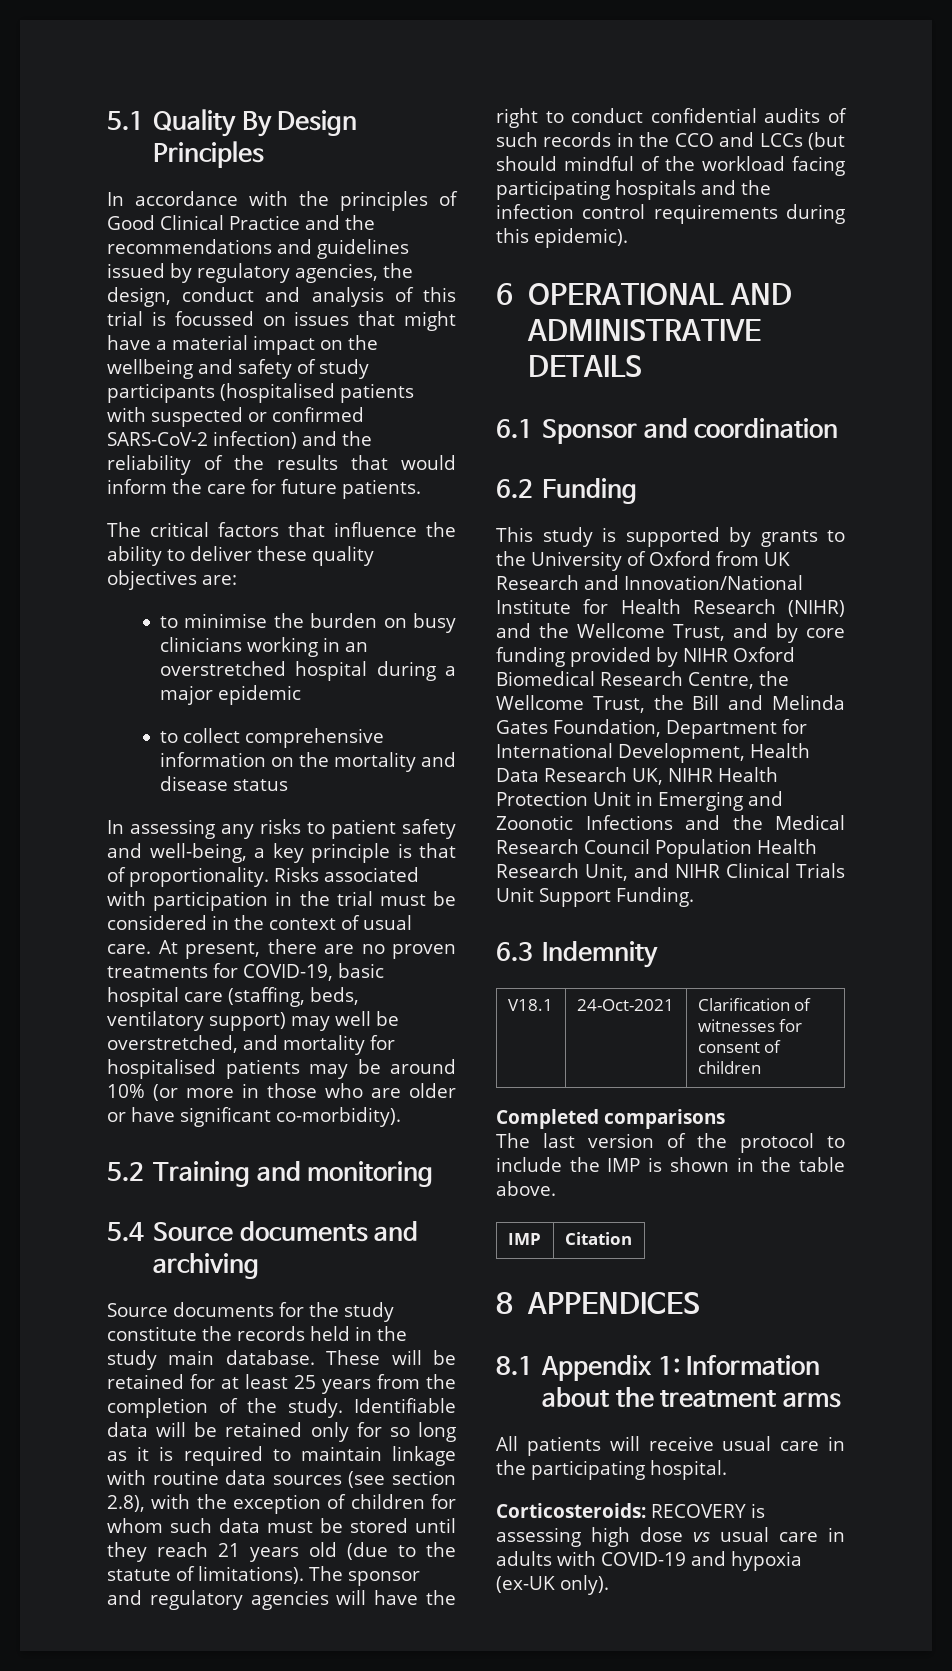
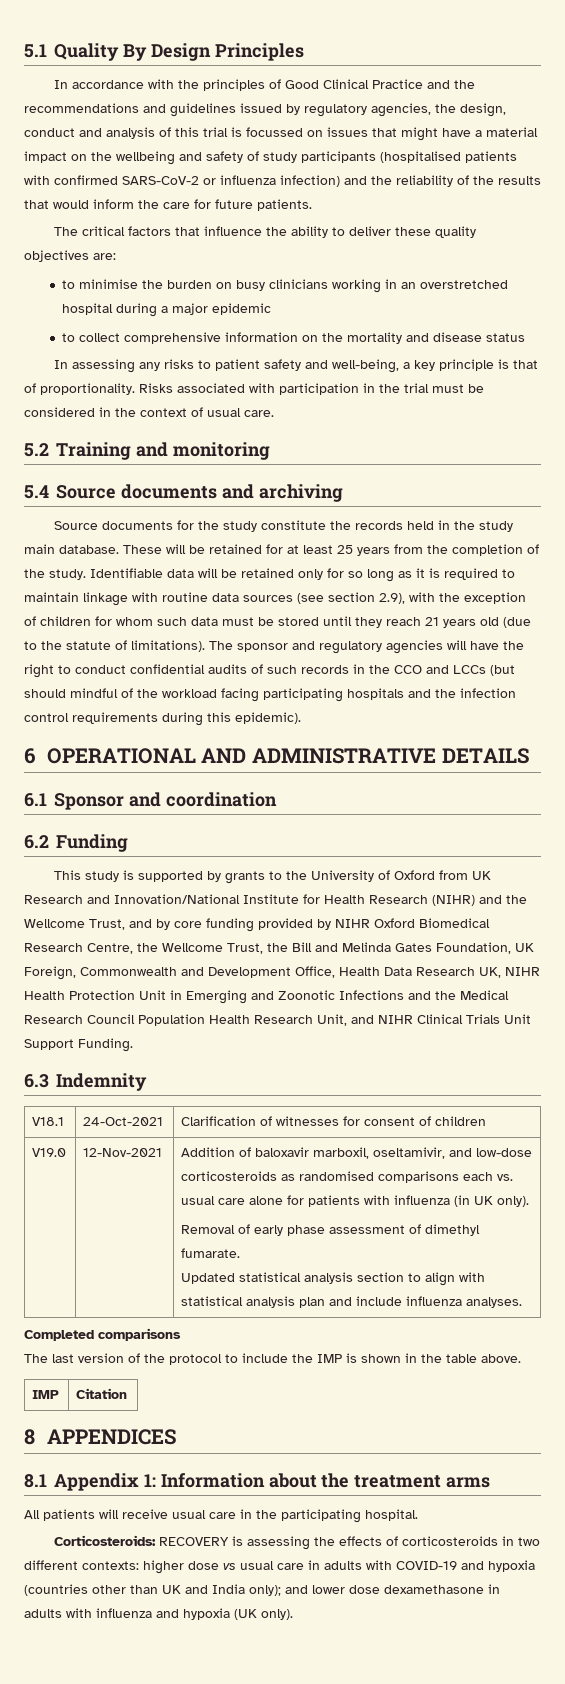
[151,407,364,427] [107,432,208,446] suspected or confirmed SARS-CoV-2 -> [54,175,276,185] confirmed SARS-CoV-2 or influenza
[158,939,456,959] [107,963,384,981] [107,987,359,1007] [107,1011,399,1031] [107,1035,395,1055] [107,1059,456,1079] [107,1083,456,1101] [107,1107,401,1127] At present, there are no proven treatments for COVID-19, basic hospital care (staffing, beds, ventilatory support) may well be overstretched, and mortality for hospitalised patients may be around 10% (or more in those who are older or have significant co-morbidity). -> (274, 413) none
[107,1495,145,1512] 2.8), -> [379,593,405,604] 2.9),
[666,719,807,739] [496,743,745,763] Department for International Development, -> [515,943,534,952] [24,966,335,980] UK Foreign, Commonwealth and Development Office,
(761, 1067) none -> [32,1148,67,1157] [83,1148,163,1157] [181,1147,533,1159] [181,1171,514,1183] [181,1195,530,1207] [181,1224,481,1236] [181,1248,241,1258] [181,1272,486,1286] [181,1296,523,1308] // V19.0 | 12-Nov-2021 | Addition of baloxavir marboxil, oseltamivir, and low-dose corticosteroids as randomised comparisons each vs. usual care alone for patients with influenza (in UK only). // Removal of early phase assessment of dimethyl fumarate. // Updated statistical analysis section to align with statistical analysis plan and include influenza analyses.
[591,1527,630,1547] high -> [313,1536,540,1546] [24,1560,184,1574] the effects of corticosteroids in two different contexts: higher
[496,1576,555,1593] (ex-UK -> [24,1584,500,1596] [24,1608,257,1620] (countries other than UK and India only); and lower dose dexamethasone in adults with influenza and hypoxia (UK

